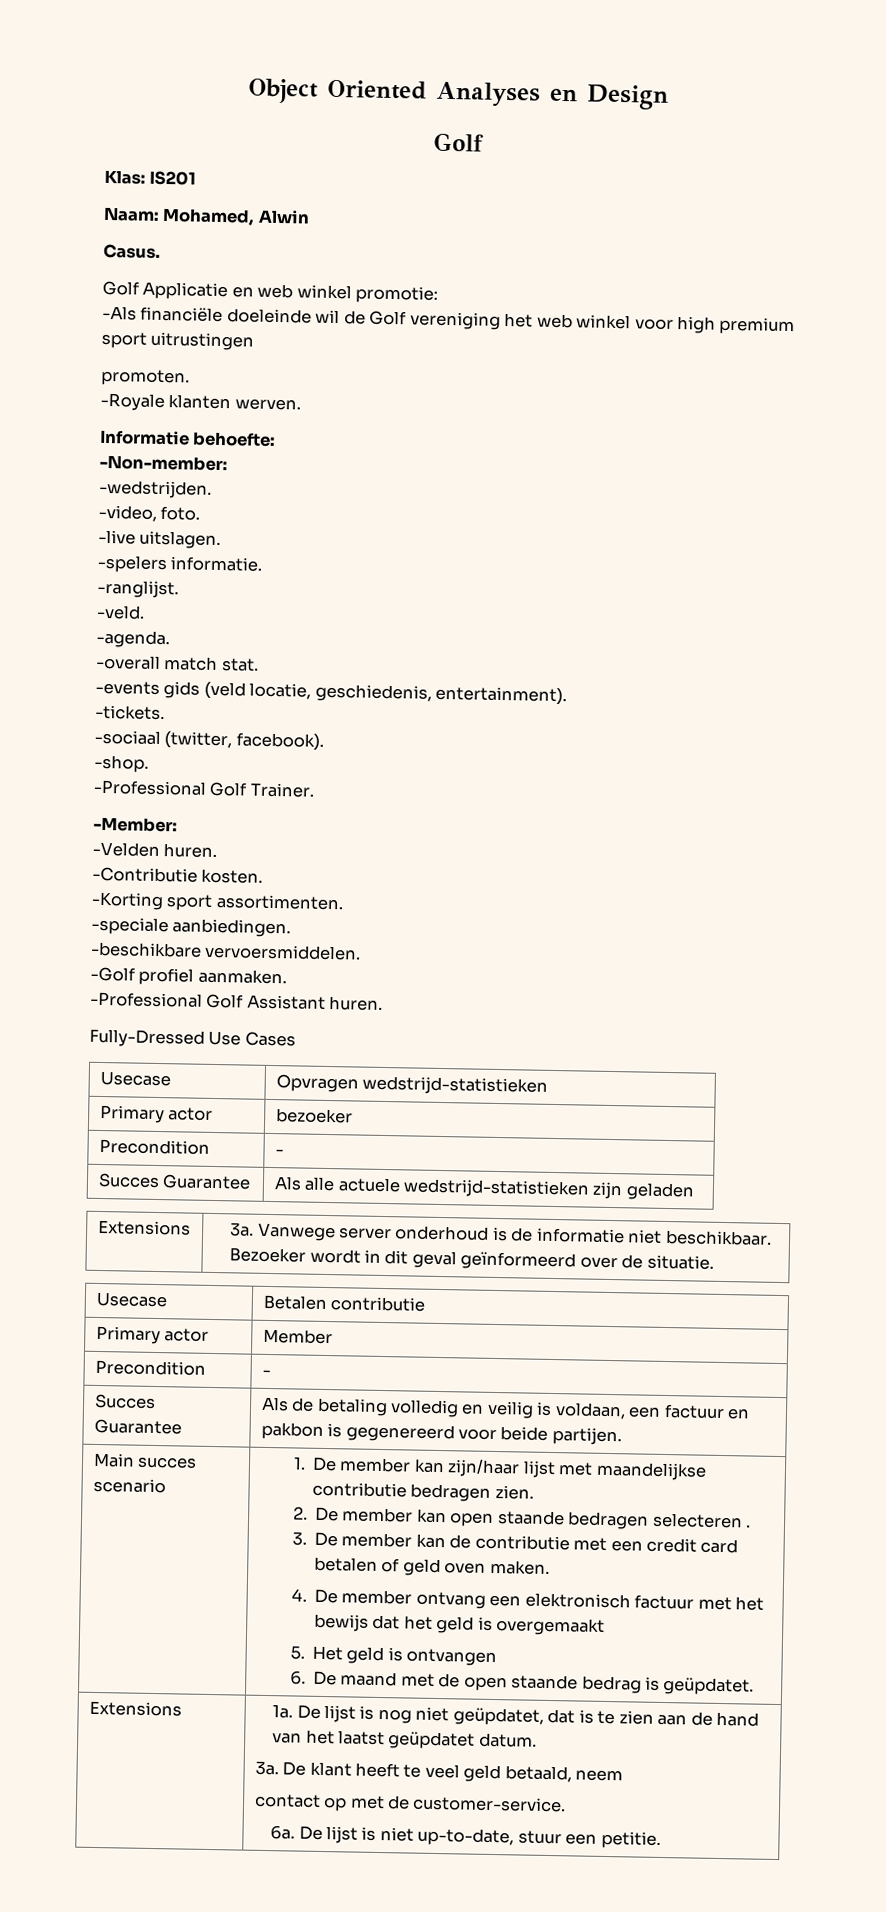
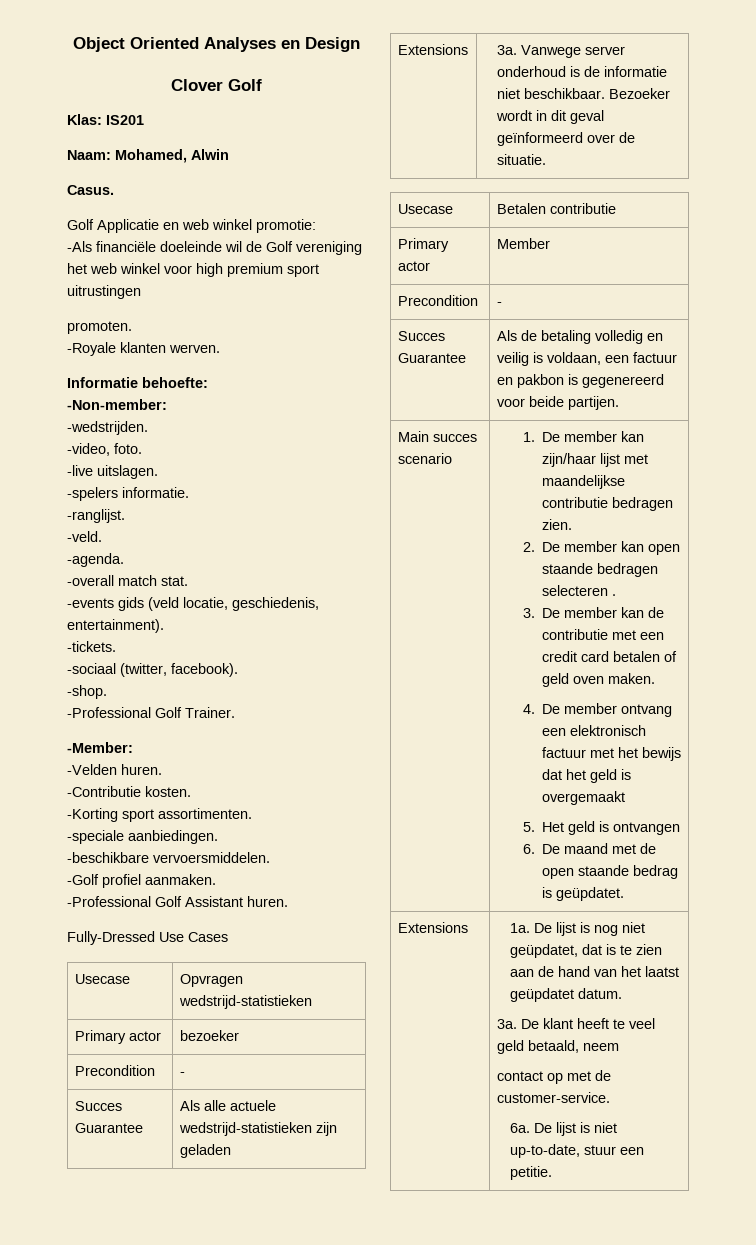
(669, 97) none -> [171,79,223,91] Clover

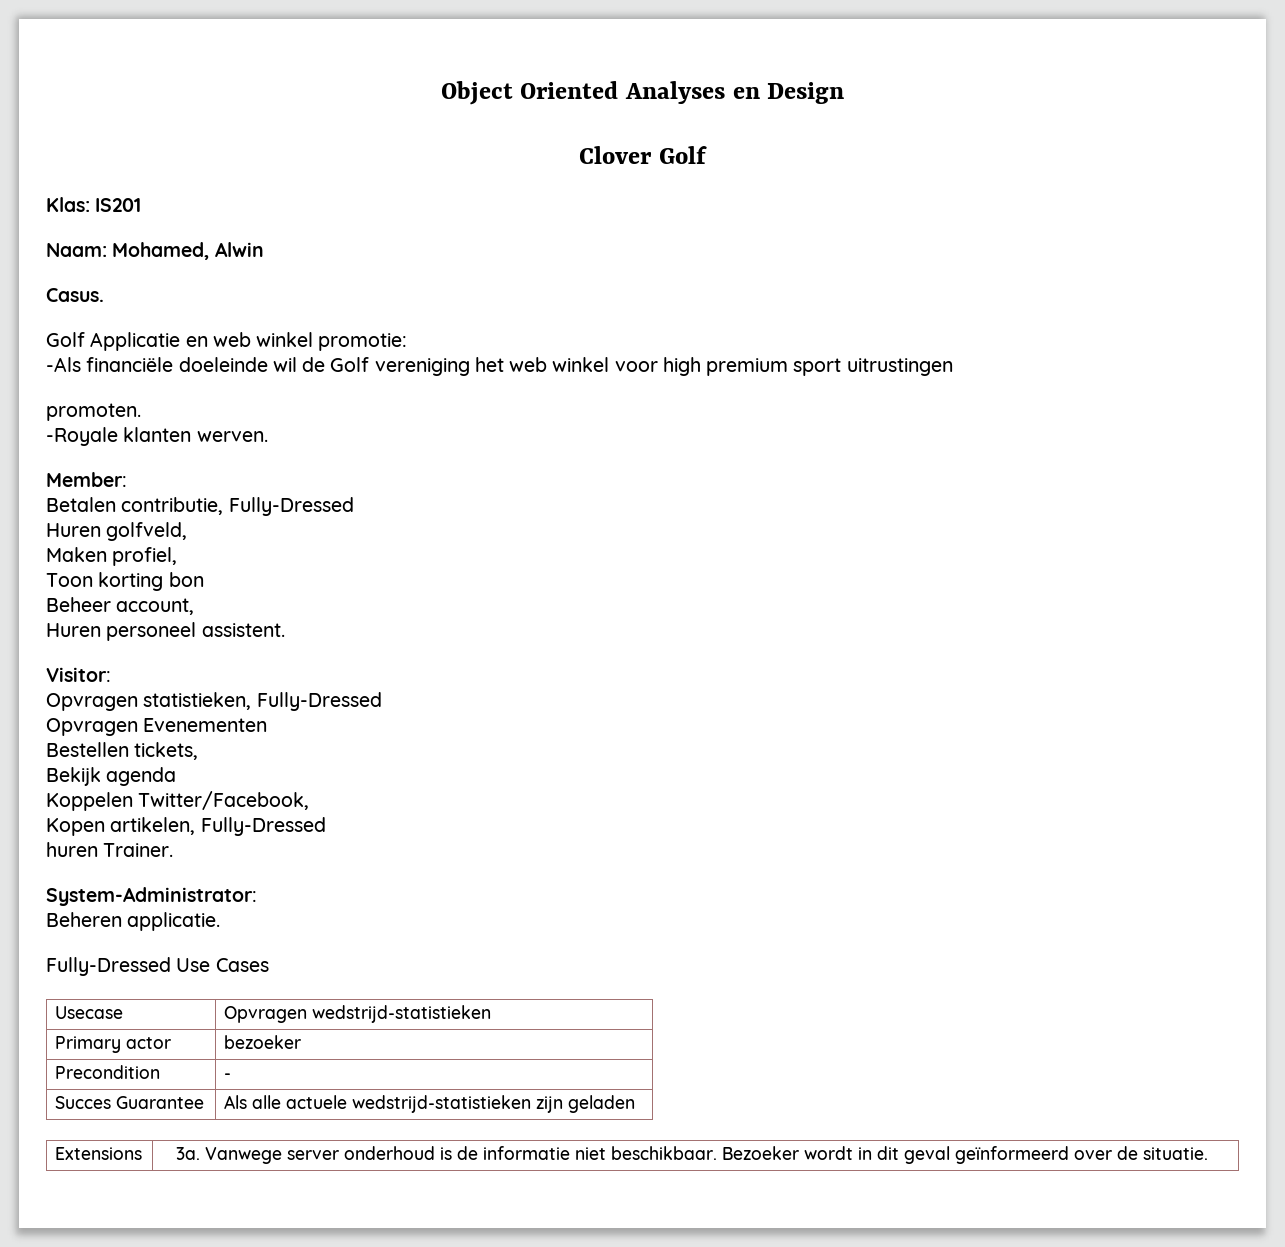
[67,377,208,388] [67,399,167,410] [67,421,148,435] [67,443,142,456] [67,465,158,479] [67,487,189,501] [67,509,125,523] [67,531,102,542] [67,553,124,567] [67,575,188,586] [67,597,319,611] [67,619,164,633] [67,641,116,652] [67,663,238,677] [67,685,107,699] [67,707,235,718] [67,742,133,753] [67,764,162,775] [67,786,191,797] [67,808,252,822] [67,830,218,844] [67,852,270,863] [67,874,216,888] [67,896,288,907] Informatie behoefte: // -Non-member: // -wedstrijden. // -video, foto. // -live uitslagen. // -spelers informatie. // -ranglijst. // -veld. // -agenda. // -overall match stat. // -events gids (veld locatie, geschiedenis, entertainment). // -tickets. // -sociaal (twitter, facebook). // -shop. // -Professional Golf Trainer. // -Member: // -Velden huren. // -Contributie kosten. // -Korting sport assortimenten. // -speciale aanbiedingen. // -beschikbare vervoersmiddelen. // -Golf profiel aanmaken. // -Professional Golf Assistant huren. -> [46,472,127,487] [46,497,354,516] [46,522,188,541] [46,547,178,566] [46,572,204,591] [46,597,195,615] [46,622,285,641] [46,667,111,682] [46,692,382,711] [46,718,268,736] [46,742,199,760] [46,767,177,786] [46,791,310,811] [46,817,326,836] [46,842,174,857] [46,887,257,906] [46,912,221,931] Member: // Betalen contributie, Fully-Dressed // Huren golfveld, // Maken profiel, // Toon korting bon // Beheer account, // Huren personeel assistent. // Visitor: // Opvragen statistieken, Fully-Dressed // Opvragen Evenementen // Bestellen tickets, // Bekijk agenda // Koppelen Twitter/Facebook, // Kopen artikelen, Fully-Dressed // huren Trainer. // System-Administrator: // Beheren applicatie.
[397,204,453,214] [496,203,616,214] [397,238,449,252] [397,261,430,271] [496,238,550,249] [397,295,478,306] [496,302,502,306] [397,331,445,341] [397,353,466,363] [496,330,663,344] [496,352,677,366] [496,374,664,388] [496,396,619,410] [397,431,477,442] [397,453,452,464] [523,431,645,442] [542,453,649,467] [542,475,626,489] [542,497,674,511] [542,519,573,530] [523,541,681,555] [542,563,659,577] [542,585,617,596] [523,607,665,618] [542,629,665,640] [542,651,678,662] [542,673,656,687] [523,703,673,717] [542,725,647,736] [542,747,682,761] [542,769,632,783] [542,791,626,805] [523,821,681,835] [523,843,657,854] [542,865,679,879] [542,887,625,901] [397,922,468,933] [509,922,645,936] [509,944,662,958] [509,966,679,977] [509,988,622,1002] [496,1018,655,1029] [496,1040,619,1054] [496,1070,611,1084] [496,1092,610,1103] [509,1122,617,1136] [509,1144,644,1158] [509,1166,552,1180] // Usecase | Betalen contributie // Primary actor | Member // Precondition | - // Succes Guarantee | Als de betaling volledig en veilig is voldaan, een factuur en pakbon is gegenereerd voor beide partijen. // Main succes scenario | 1. De member kan zijn/haar lijst met maandelijkse contributie bedragen zien. // 2. De member kan open staande bedragen selecteren . // 3. De member kan de contributie met een credit card betalen of geld oven maken. // 4. De member ontvang een elektronisch factuur met het bewijs dat het geld is overgemaakt // 5. Het geld is ontvangen // 6. De maand met de open staande bedrag is geüpdatet. // Extensions | 1a. De lijst is nog niet geüpdatet, dat is te zien aan de hand van het laatst geüpdatet datum. // 3a. De klant heeft te veel geld betaald, neem // contact op met de customer-service. // 6a. De lijst is niet up-to-date, stuur een petitie. -> (1209, 1153) none

